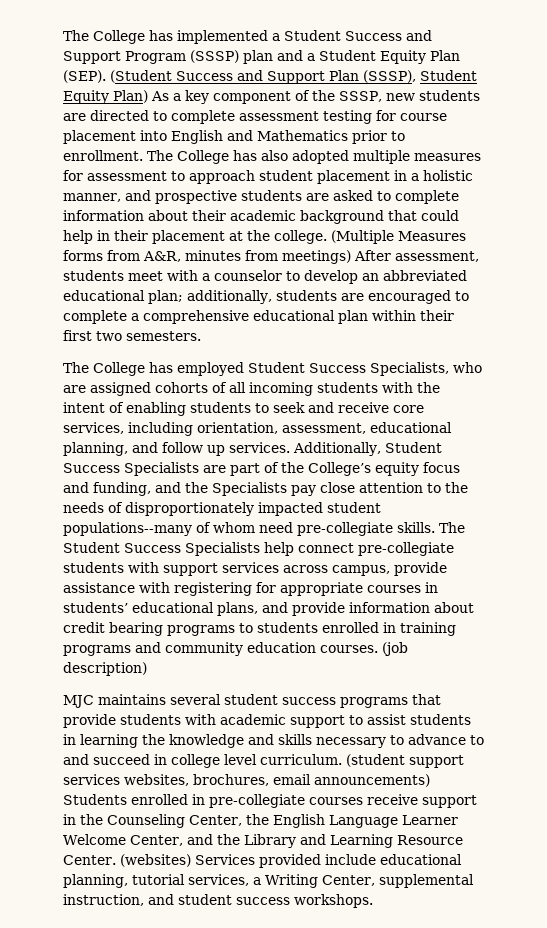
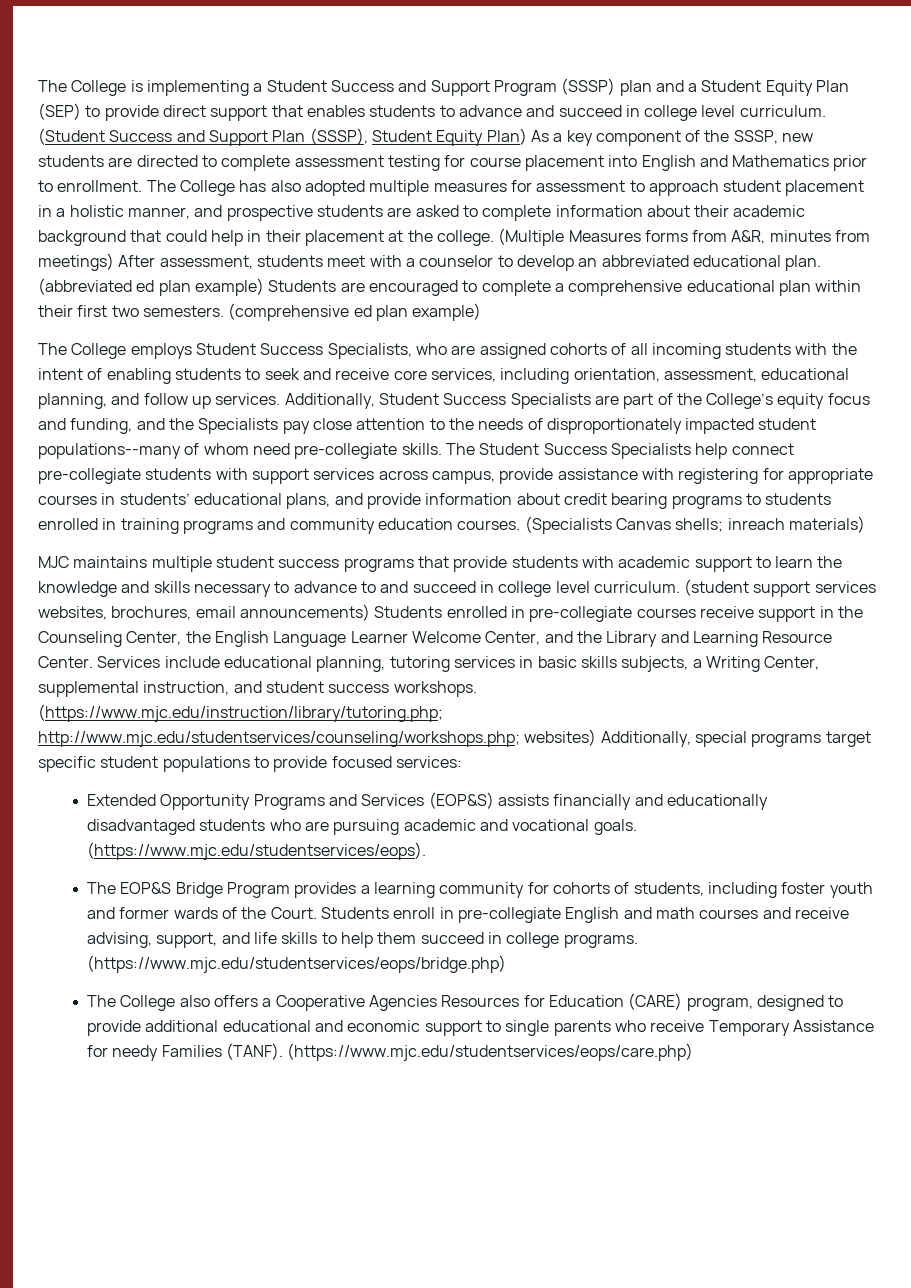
[63,30,268,44] The College has implemented -> [38,80,249,96] The College is implementing
[63,70,106,83] (SEP). -> [38,103,826,121] (SEP) to provide direct support that enables students to advance and succeed in college level curriculum.
[148,290,337,304] plan; additionally, students -> [785,255,822,271] [38,278,337,296] plan. (abbreviated ed plan example) Students
[63,362,244,376] // The College has employed -> [228,303,482,321] [38,343,192,359] (comprehensive ed plan example) // The College employs
[382,642,408,656] [63,662,147,676] (job description) -> [524,516,865,534] (Specialists Canvas shells; inreach materials)
[170,694,221,705] several -> [151,556,212,572] multiple
[367,714,471,725] [63,734,138,748] assist students in learning -> [775,556,814,568] learn
[119,854,462,868] [63,874,249,888] (websites) Services provided include educational planning, tutorial services, -> [97,656,689,672] Services include educational planning, tutoring services in basic skills subjects,
(373, 901) none -> [38,704,443,722] [38,729,871,747] [38,756,462,772] [87,792,768,810] [87,819,637,835] [87,842,427,860] [87,882,873,898] [87,907,849,923] [87,932,638,948] [87,955,507,973] [87,993,844,1011] [87,1020,874,1036] [87,1043,694,1061] (https://www.mjc.edu/instruction/library/tutoring.php; http://www.mjc.edu/studentservices/counseling/workshops.php; websites) Additionally, special programs target specific student populations to provide focused services: // Extended Opportunity Programs and Services (EOP&S) assists financially and educationally disadvantaged students who are pursuing academic and vocational goals. (https://www.mjc.edu/studentservices/eops). // The EOP&S Bridge Program provides a learning community for cohorts of students, including foster youth and former wards of the Court. Students enroll in pre-collegiate English and math courses and receive advising, support, and life skills to help them succeed in college programs. (https://www.mjc.edu/studentservices/eops/bridge.php) // The College also offers a Cooperative Agencies Resources for Education (CARE) program, designed to provide additional educational and economic support to single parents who receive Temporary Assistance for needy Families (TANF). (https://www.mjc.edu/studentservices/eops/care.php)

